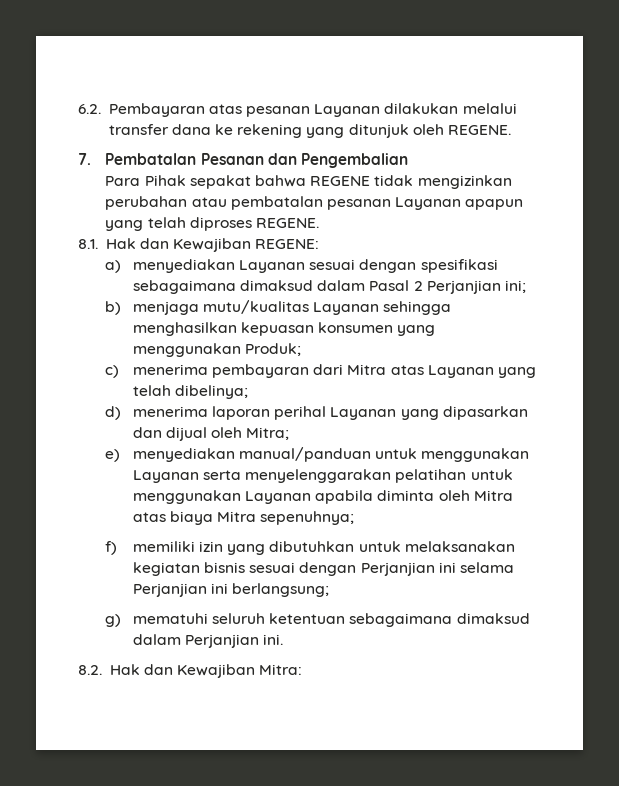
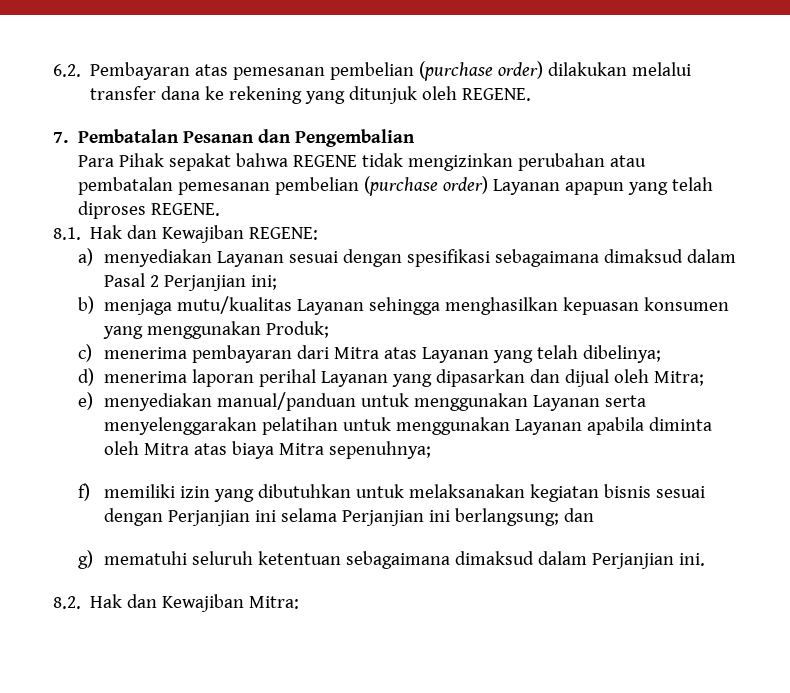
[246,104,381,117] pesanan Layanan -> [233,61,544,81] pemesanan pembelian (purchase order)
[327,199,392,210] pesanan -> [178,176,489,196] pemesanan pembelian (purchase order)
(330, 590) none -> [563,508,594,522] dan

